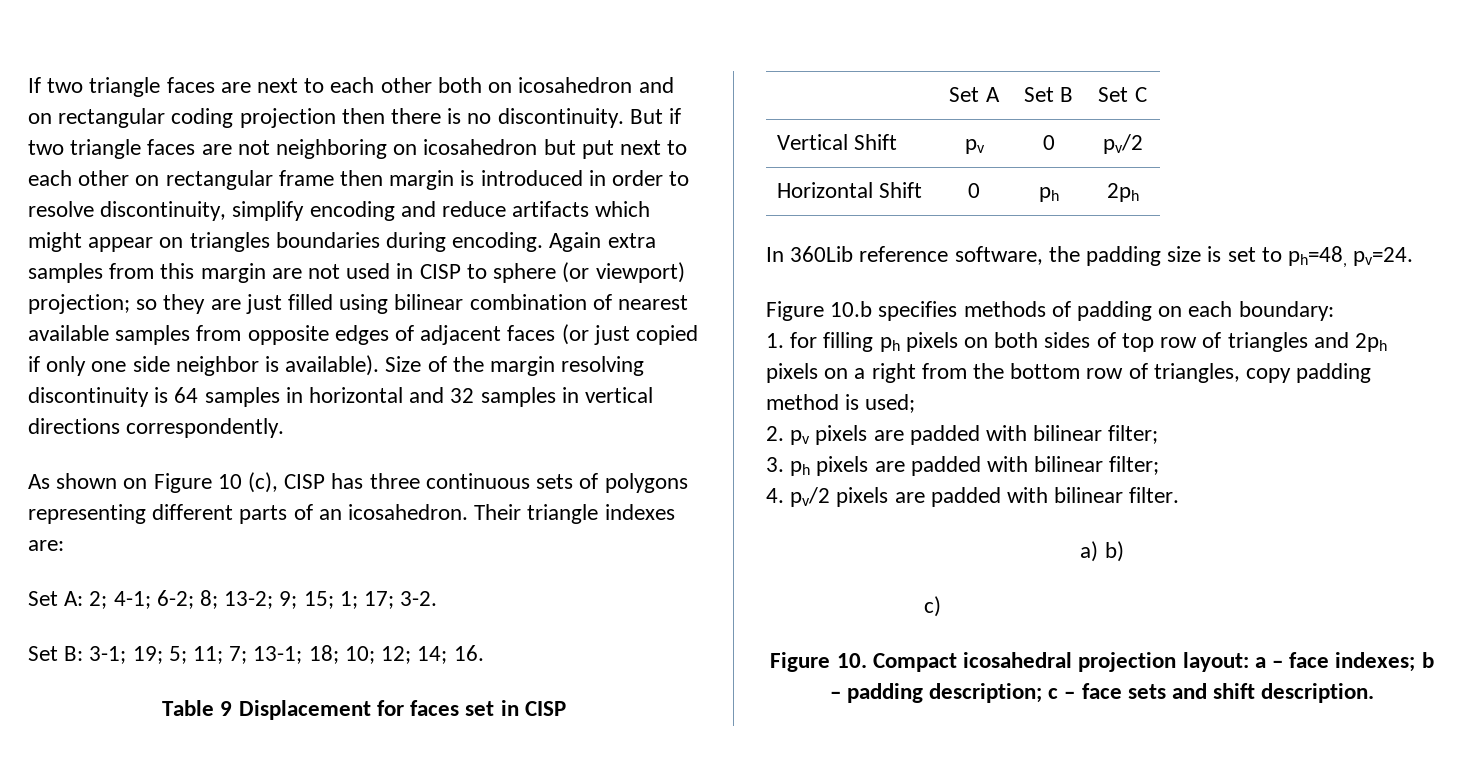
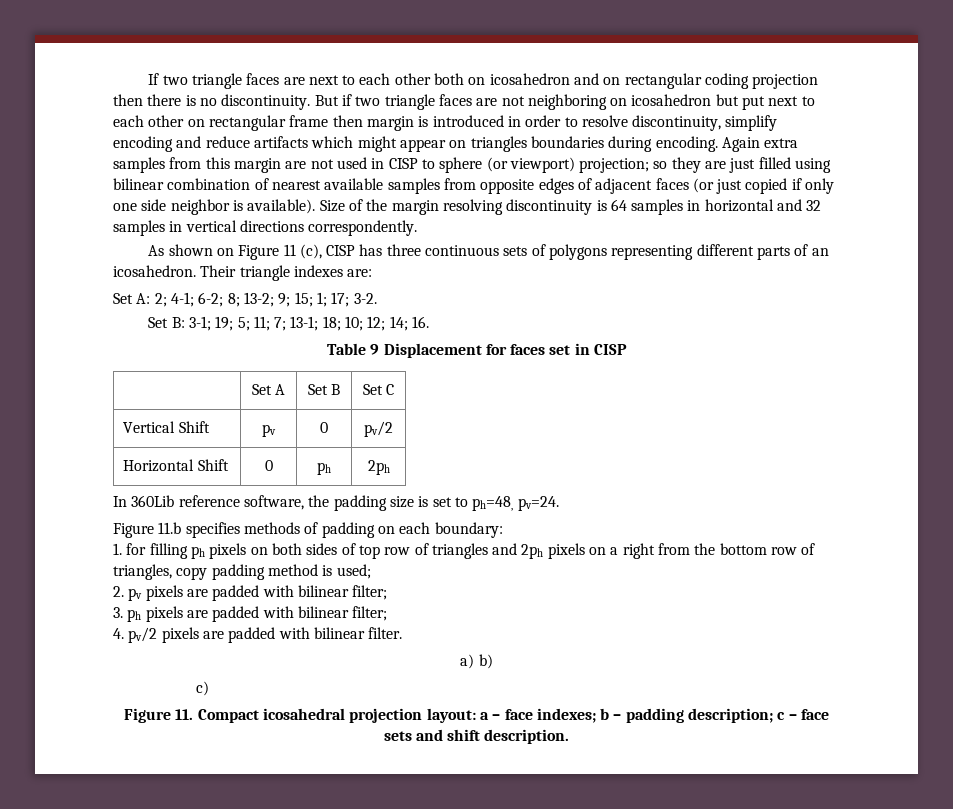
[217,474,242,489] 10 -> [283,244,296,256] 11
[830,301,873,317] 10.b -> [158,522,182,534] 11.b
[836,653,867,668] 10. -> [175,709,194,720] 11.

